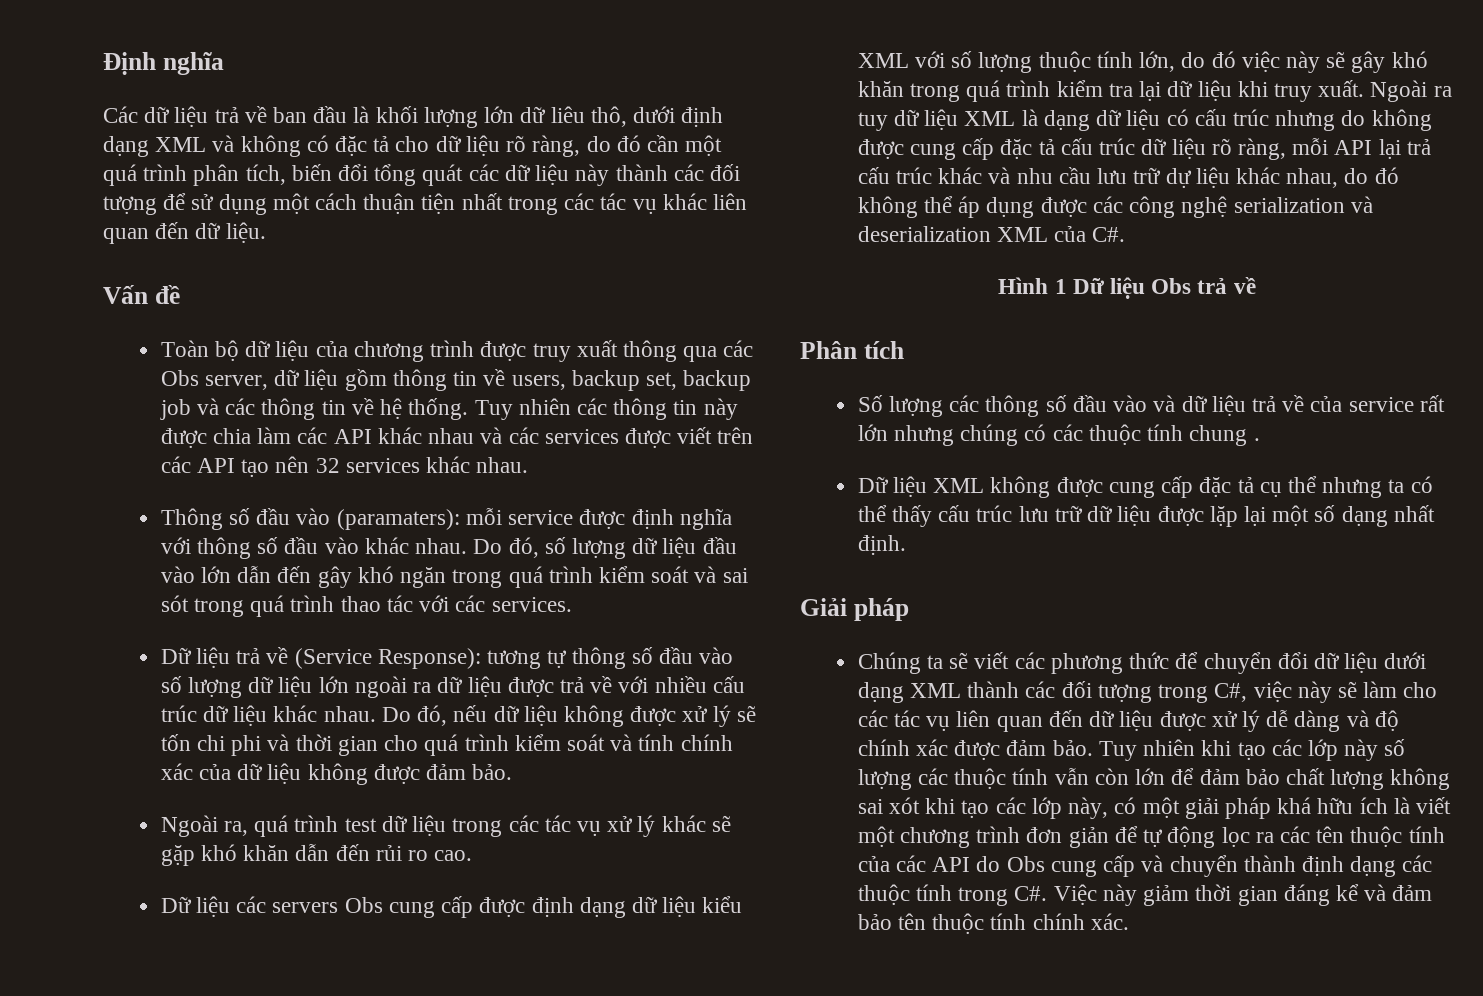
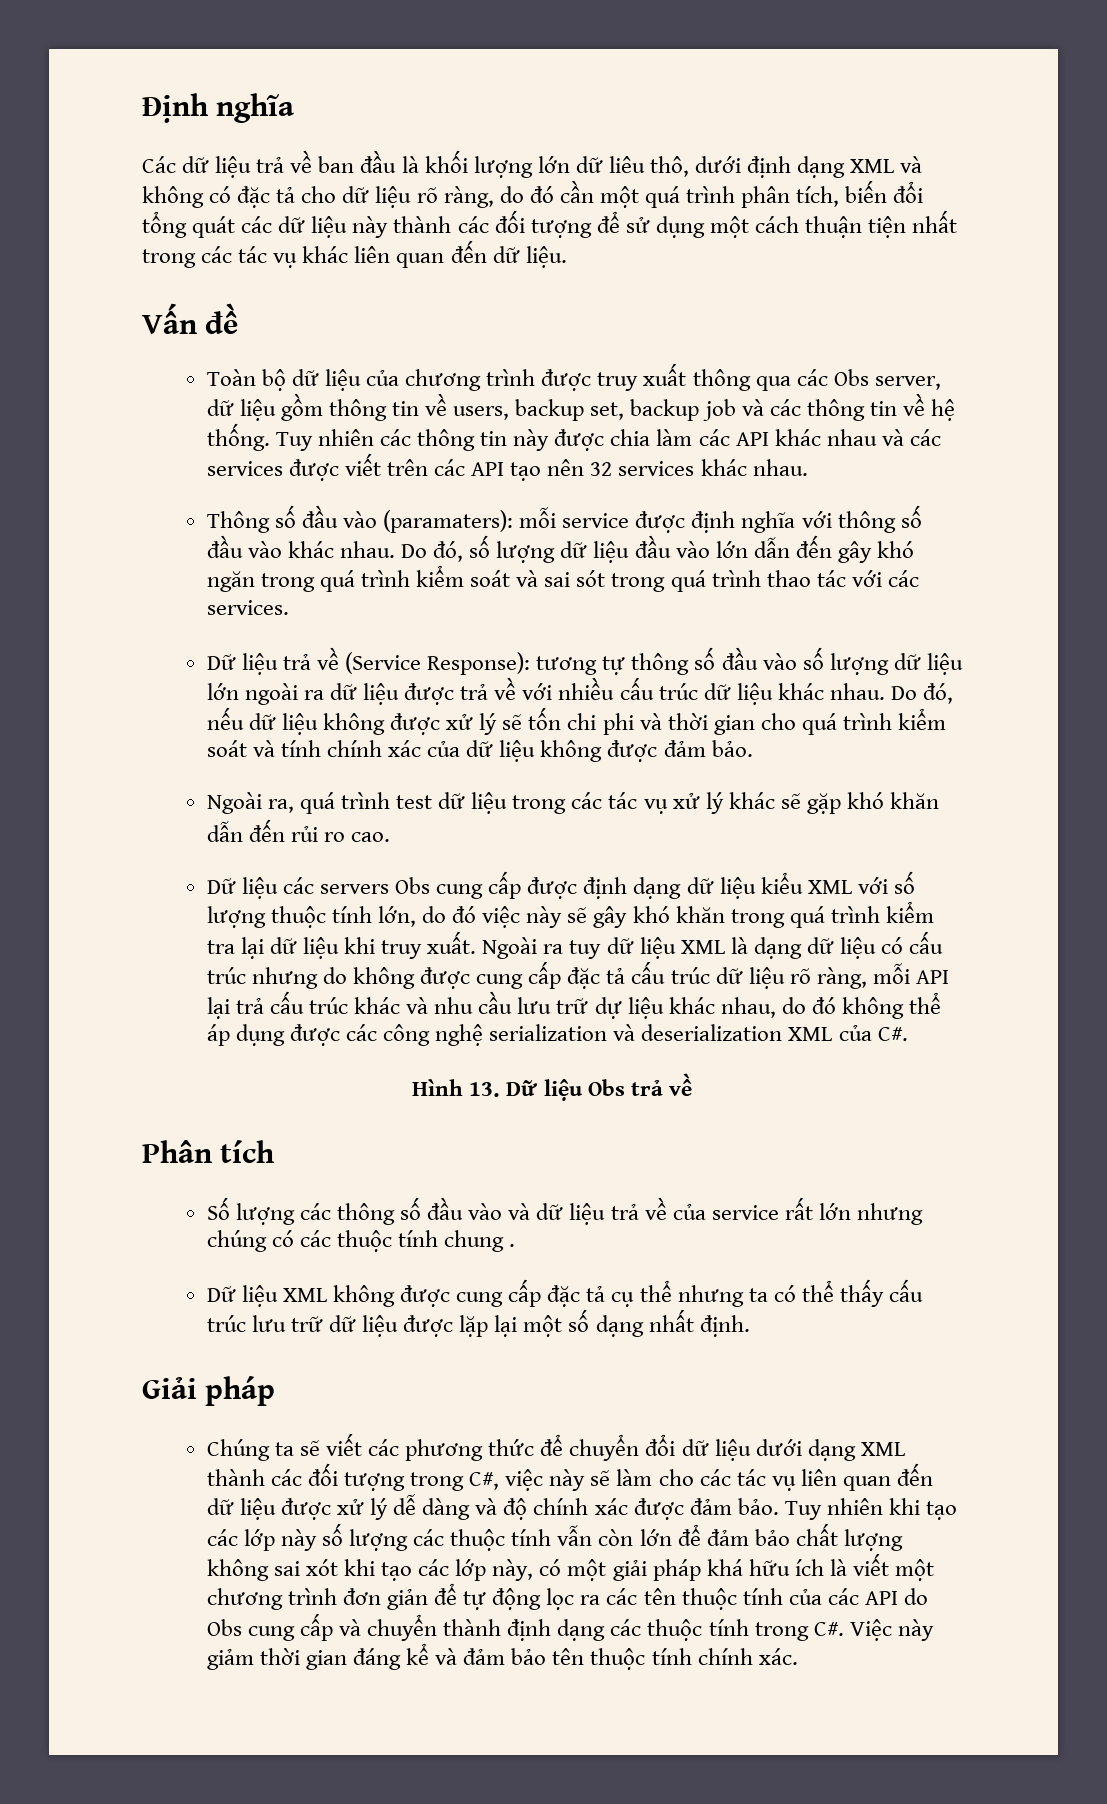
[1054,279,1067,294] 1 -> [469,1082,501,1097] 13.

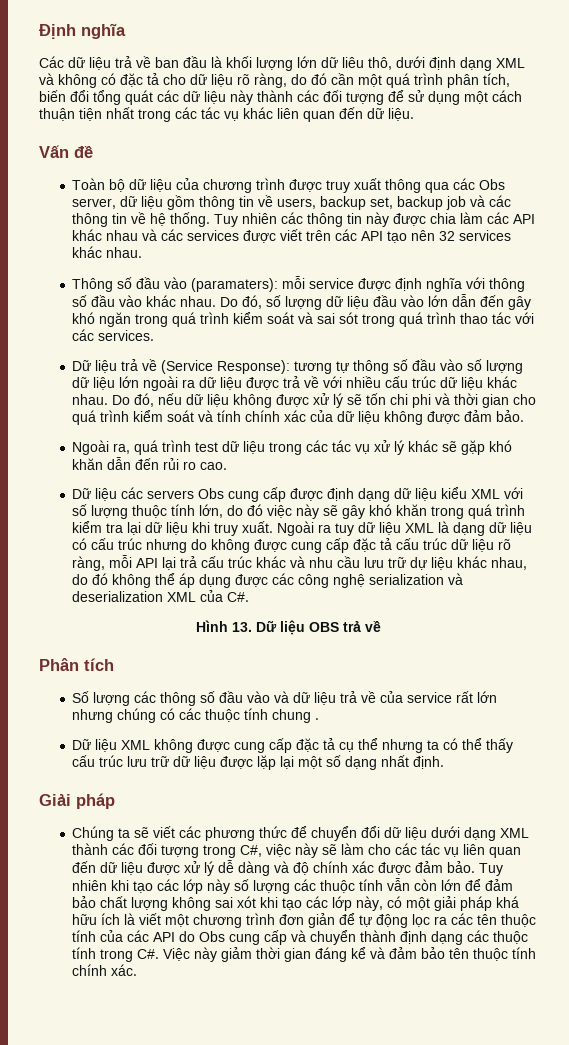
[587,1079,625,1096] Obs -> [309,622,339,632] OBS

